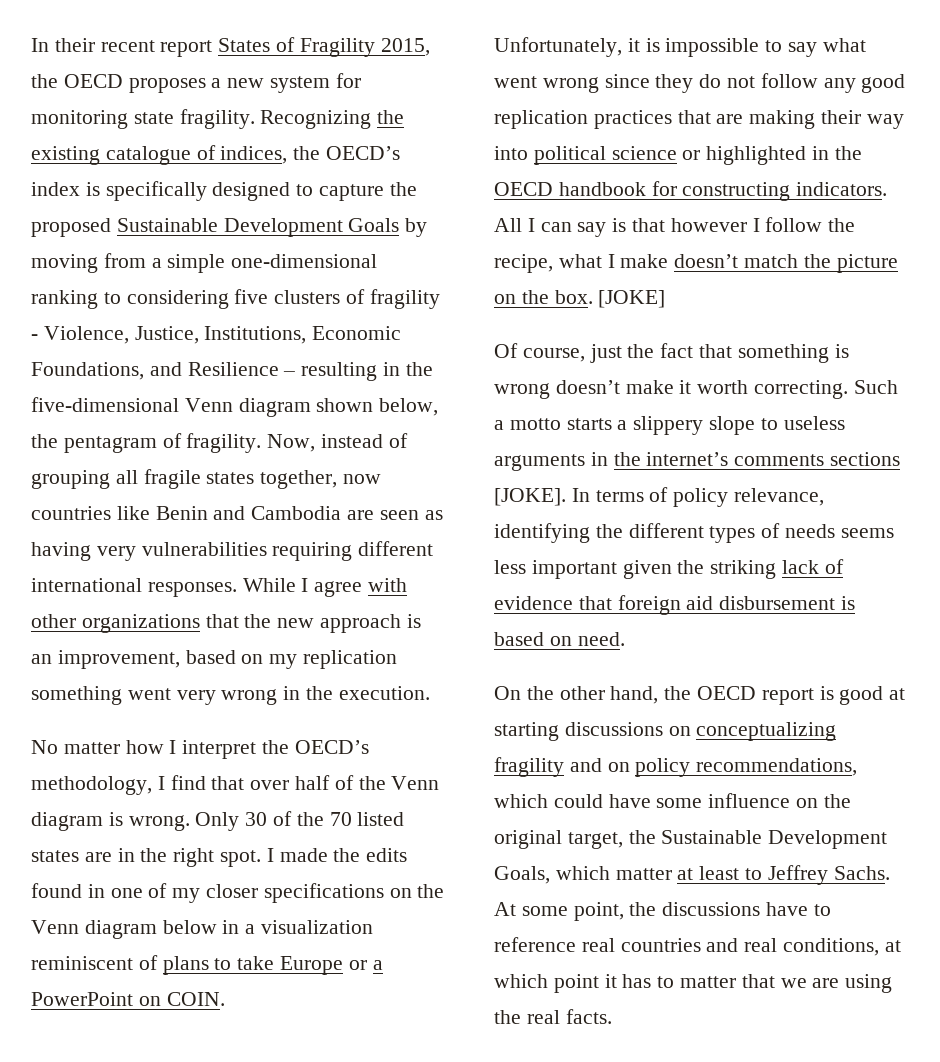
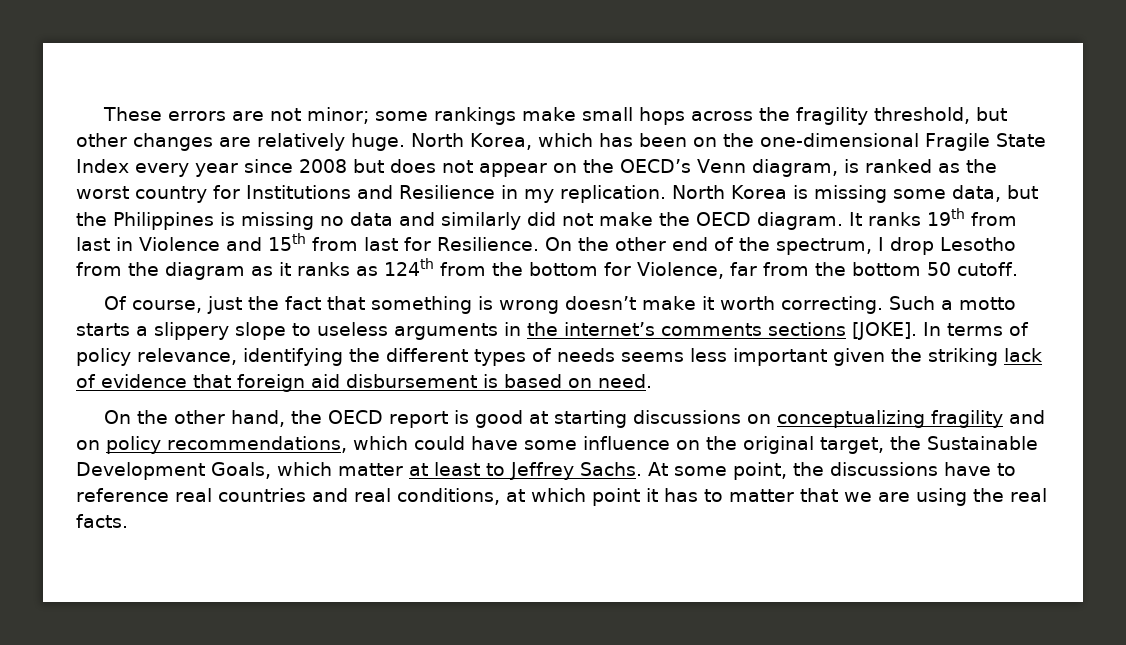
[31,37,430,57] [31,73,361,93] [31,109,405,129] [31,145,401,165] [31,181,417,201] [31,218,428,237] [31,253,378,273] [31,289,440,309] [31,326,402,344] [31,362,433,381] [31,397,439,417] [31,433,408,453] [31,469,382,489] [31,506,443,520] [31,541,434,561] [31,578,408,597] [31,614,421,633] [31,650,398,669] [31,686,430,705] [31,740,369,759] [31,775,440,795] [31,811,405,831] [31,848,408,867] [31,883,445,903] [31,920,374,939] [31,955,383,975] [31,992,225,1006] [494,37,866,57] [494,73,906,93] [494,110,904,129] [494,146,862,165] [494,181,888,201] [494,217,856,237] [494,254,898,273] [494,290,666,308] In their recent report States of Fragility 2015, the OECD proposes a new system for monitoring state fragility. Recognizing the existing catalogue of indices, the OECD’s index is specifically designed to capture the proposed Sustainable Development Goals by moving from a simple one-dimensional ranking to considering five clusters of fragility - Violence, Justice, Institutions, Economic Foundations, and Resilience – resulting in the five-dimensional Venn diagram shown below, the pentagram of fragility. Now, instead of grouping all fragile states together, now countries like Benin and Cambodia are seen as having very vulnerabilities requiring different international responses. While I agree with other organizations that the new approach is an improvement, based on my replication something went very wrong in the execution. // No matter how I interpret the OECD’s methodology, I find that over half of the Venn diagram is wrong. Only 30 of the 70 listed states are in the right spot. I made the edits found in one of my closer specifications on the Venn diagram below in a visualization reminiscent of plans to take Europe or a PowerPoint on COIN. // Unfortunately, it is impossible to say what went wrong since they do not follow any good replication practices that are making their way into political science or highlighted in the OECD handbook for constructing indicators. All I can say is that however I follow the recipe, what I make doesn’t match the picture on the box. [JOKE] -> [102,107,1007,125] [76,133,1046,151] [76,159,997,177] [76,185,1038,203] [76,208,1017,230] [76,233,1016,255] [76,258,1018,280] These errors are not minor; some rankings make small hops across the fragility threshold, but other changes are relatively huge. North Korea, which has been on the one-dimensional Fragile State Index every year since 2008 but does not appear on the OECD’s Venn diagram, is ranked as the worst country for Institutions and Resilience in my replication. North Korea is missing some data, but the Philippines is missing no data and similarly did not make the OECD diagram. It ranks 19th from last in Violence and 15th from last for Resilience. On the other end of the spectrum, I drop Lesotho from the diagram as it ranks as 124th from the bottom for Violence, far from the bottom 50 cutoff.

